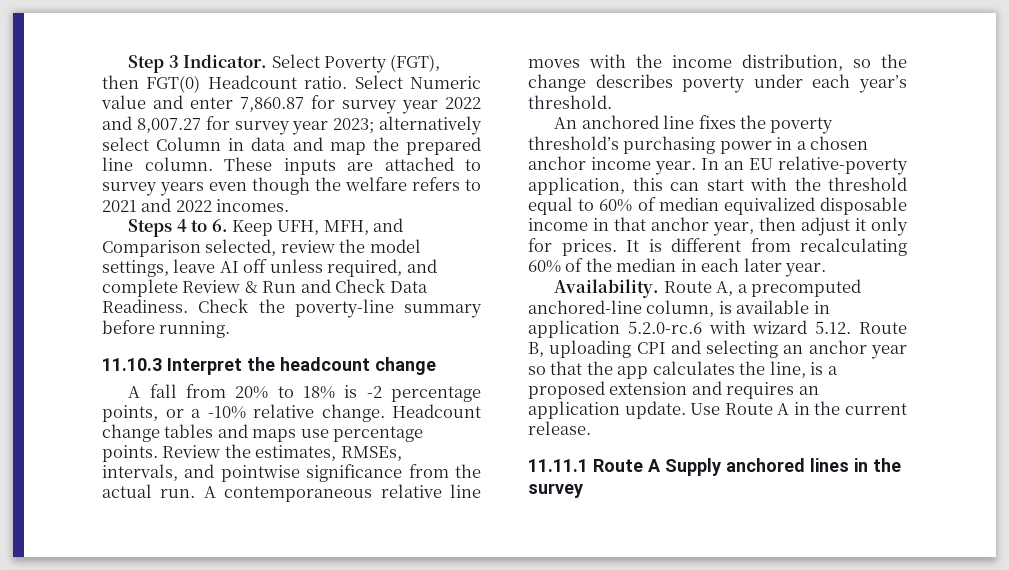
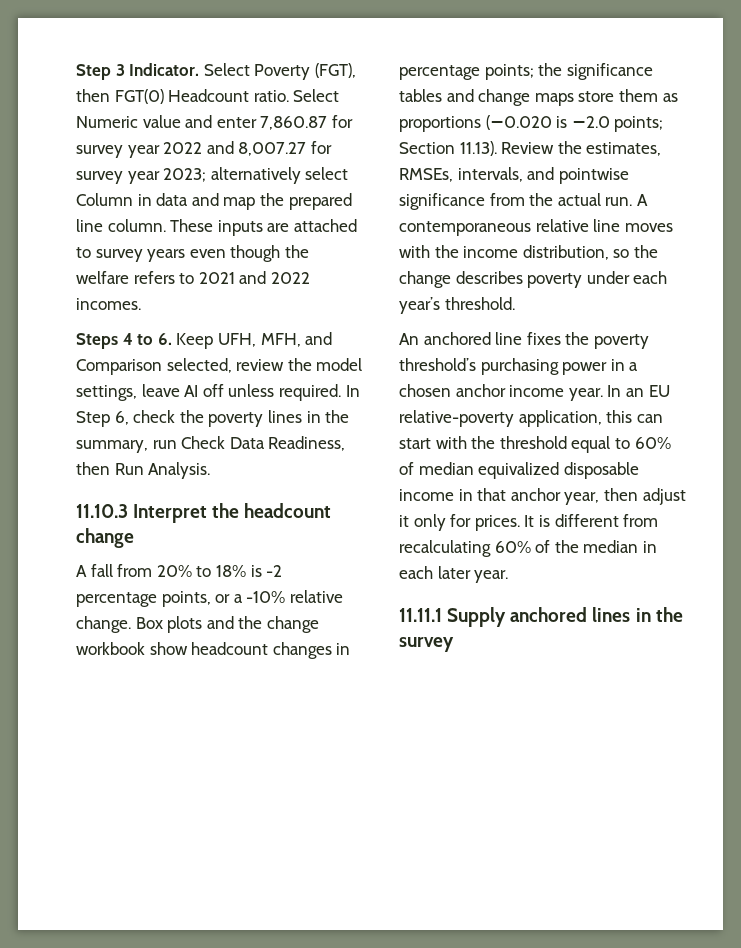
[327,259,437,277] [102,279,428,297] [102,299,482,318] [102,320,231,338] required, and complete Review & Run and Check Data Readiness. Check the poverty-line summary before running. -> [278,384,360,401] [76,410,350,427] [76,436,346,453] [76,462,211,479] required. In Step 6, check the poverty lines in the summary, run Check Data Readiness, then Run Analysis.
[392,404,481,418] [102,424,424,442] [102,445,158,462] Headcount change tables and maps use percentage points. -> [135,616,319,633] [76,642,351,659] [399,63,653,80] [399,89,678,106] [399,115,664,132] [399,141,497,156] Box plots and the change workbook show headcount changes in percentage points; the significance tables and change maps store them as proportions (−0.020 is −2.0 points; Section 11.13).
[554,279,861,298] [528,300,830,317] [528,320,907,338] [528,340,907,359] [528,361,838,379] [528,381,819,399] [528,401,907,419] [528,421,591,435] // Availability. Route A, a precomputed anchored-line column, is available in application 5.2.0-rc.6 with wizard 5.12. Route B, uploading CPI and selecting an anchor year so that the app calculates the line, is a proposed extension and requires an application update. Use Route A in the current release. -> (509, 576) none
[593,459,661,472] Route A -> (442, 615) none

